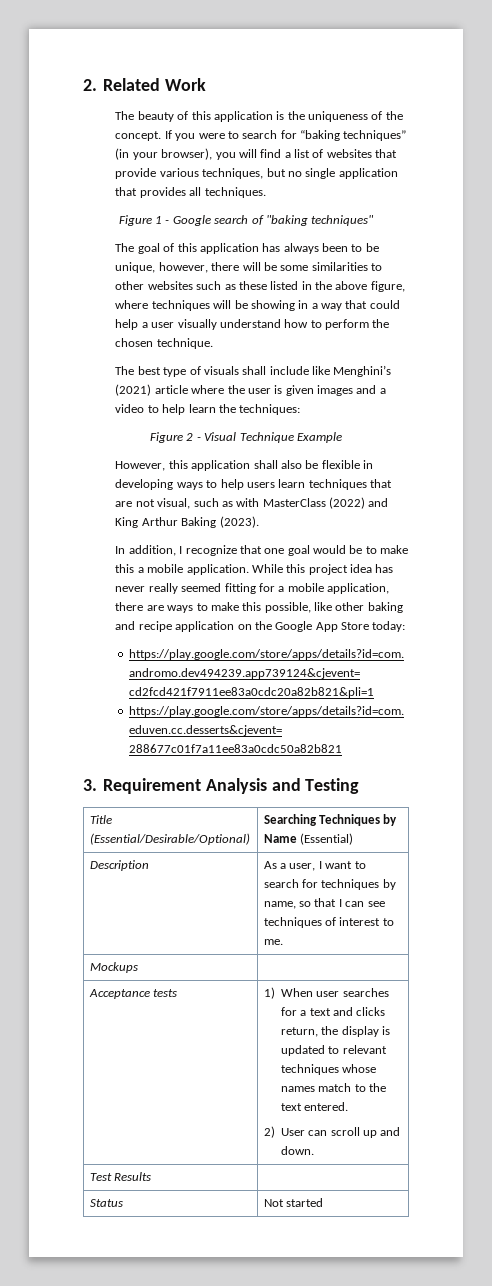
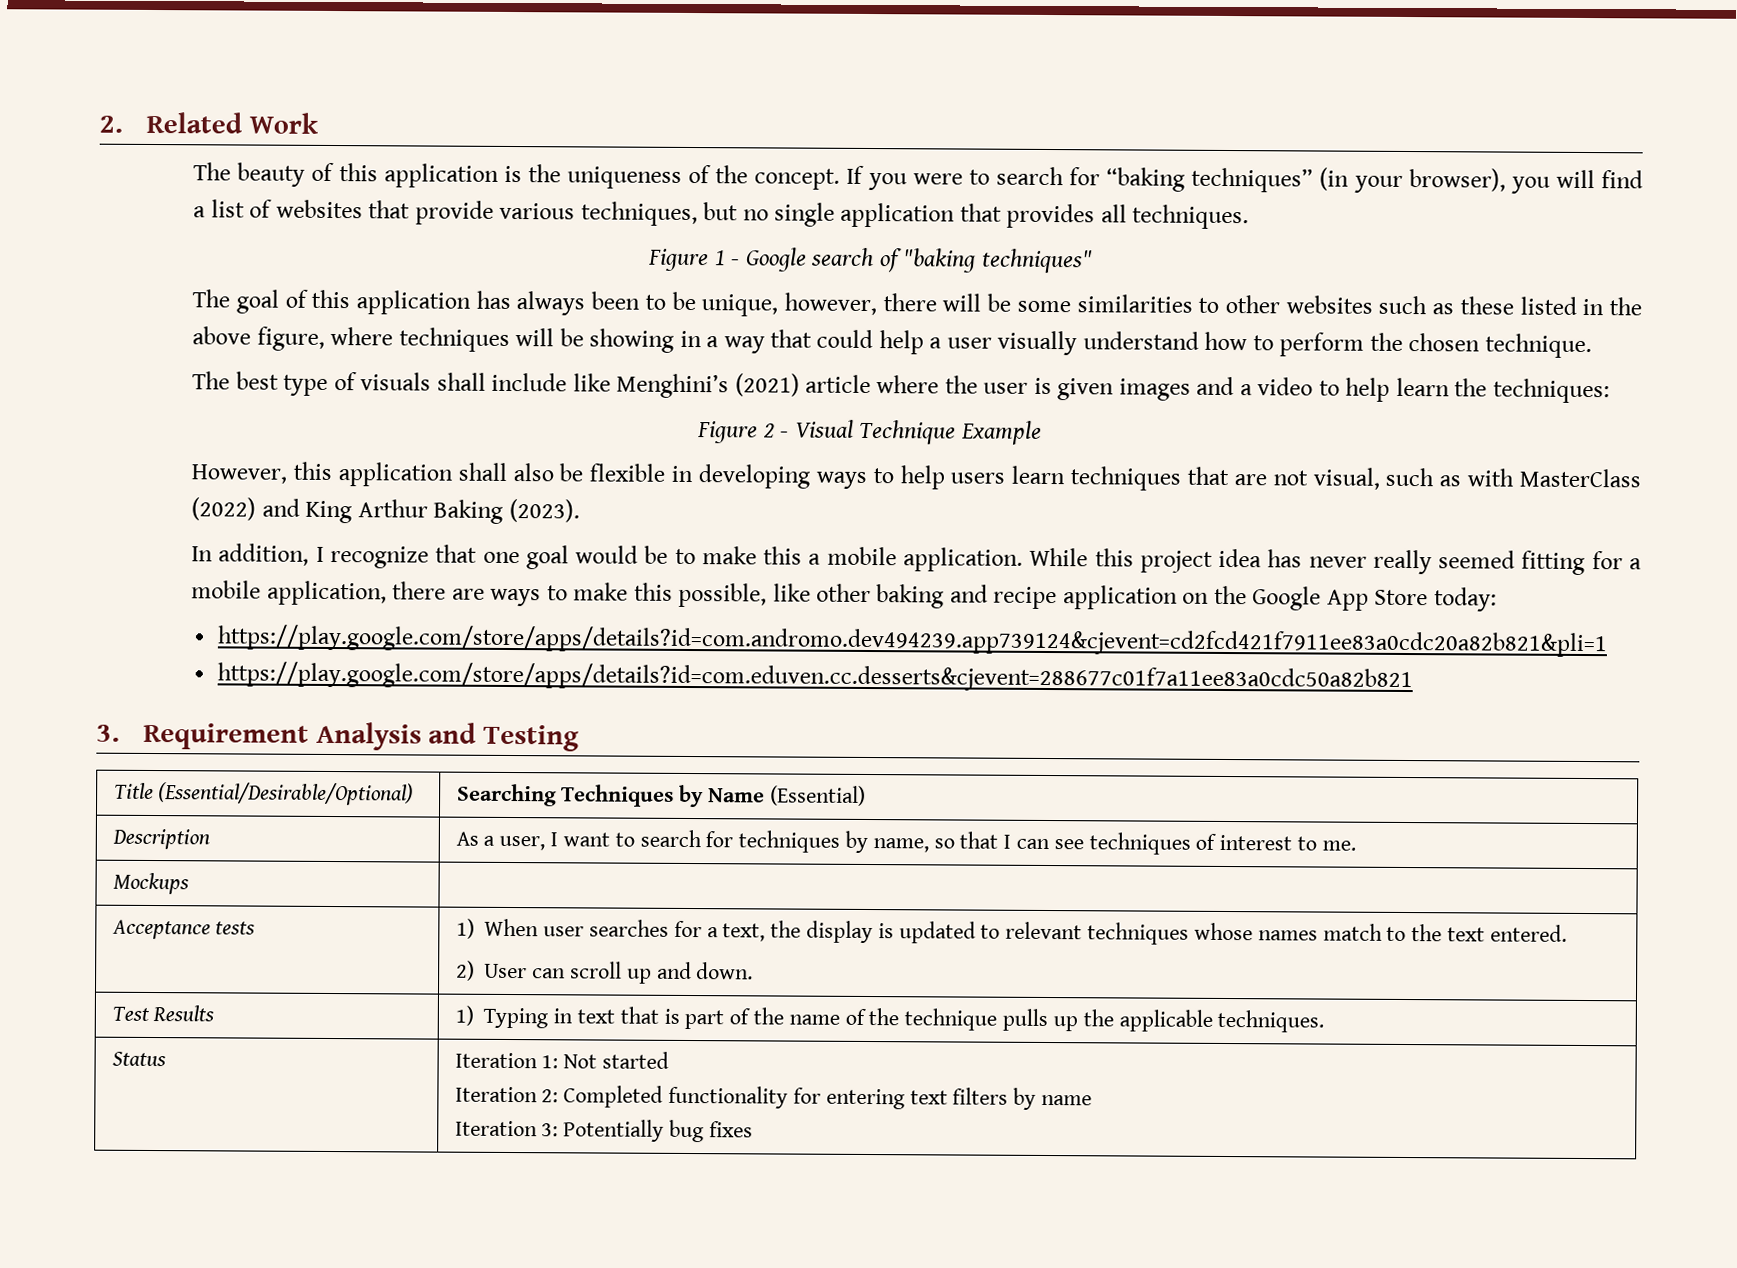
[309,1007,386,1016] [280,1027,318,1037] text and clicks return, -> [722,923,766,942] text,
(152, 1176) none -> [454,1005,1325,1033] 1) Typing in text that is part of the name of the technique pulls up the applicable techniques.
(123, 1203) none -> [454,1052,559,1069] Iteration 1:
(324, 1202) none -> [454,1085,1092,1110] [454,1119,753,1143] // Iteration 2: Completed functionality for entering text filters by name // Iteration 3: Potentially bug fixes

